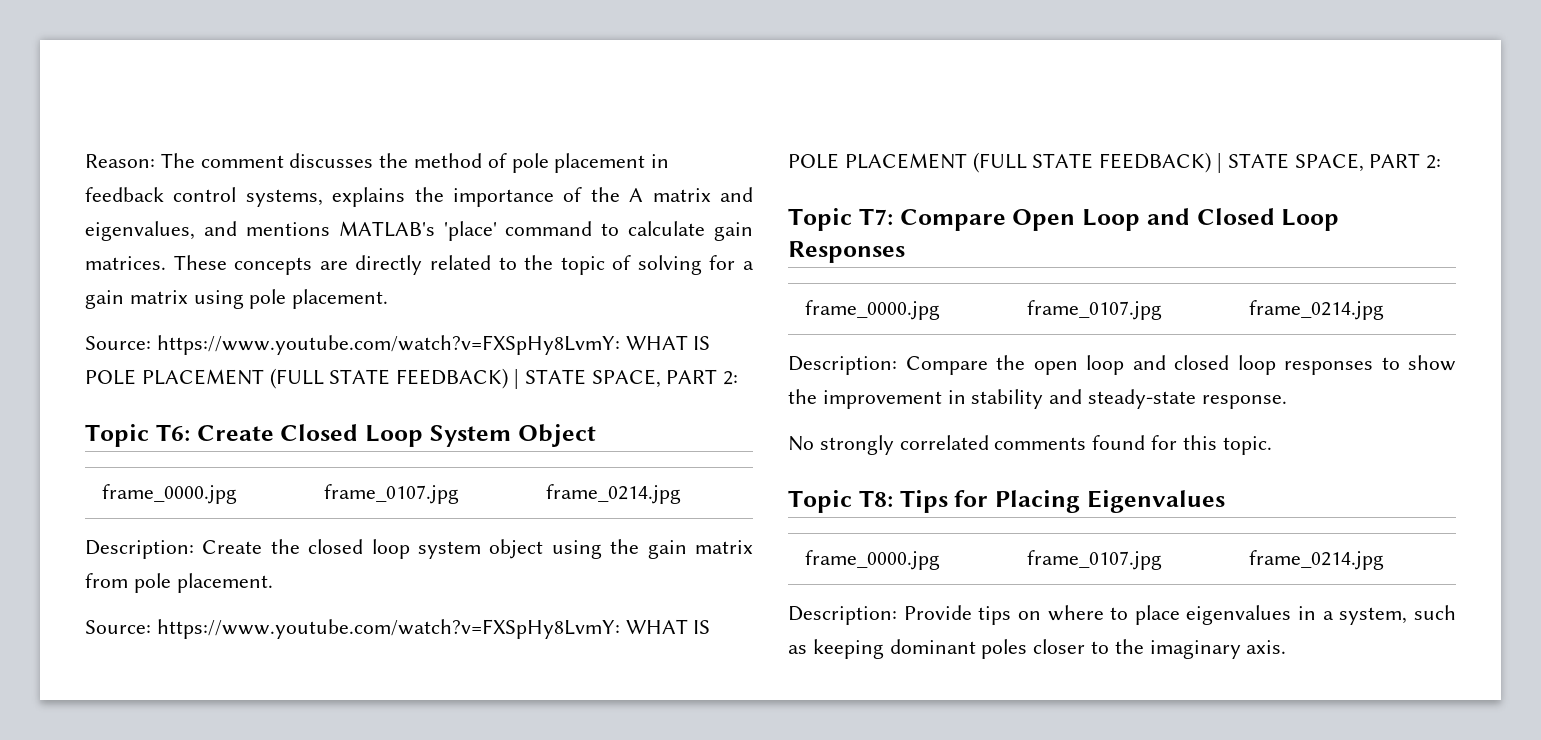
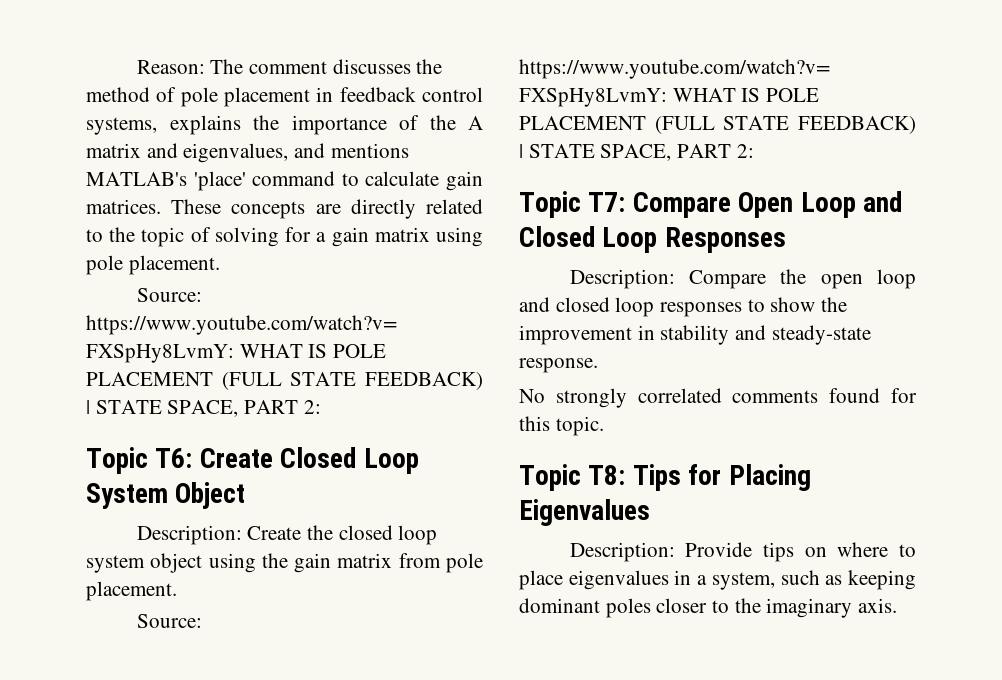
[102,484,238,504] [324,484,460,504] [546,484,682,504] // frame_0000.jpg | frame_0107.jpg | frame_0214.jpg -> (246, 495) none
[805,300,941,320] [1027,300,1163,320] [1249,300,1385,320] // frame_0000.jpg | frame_0107.jpg | frame_0214.jpg -> (786, 240) none
[805,550,941,570] [1027,550,1163,570] [1249,550,1385,570] // frame_0000.jpg | frame_0107.jpg | frame_0214.jpg -> (650, 512) none

